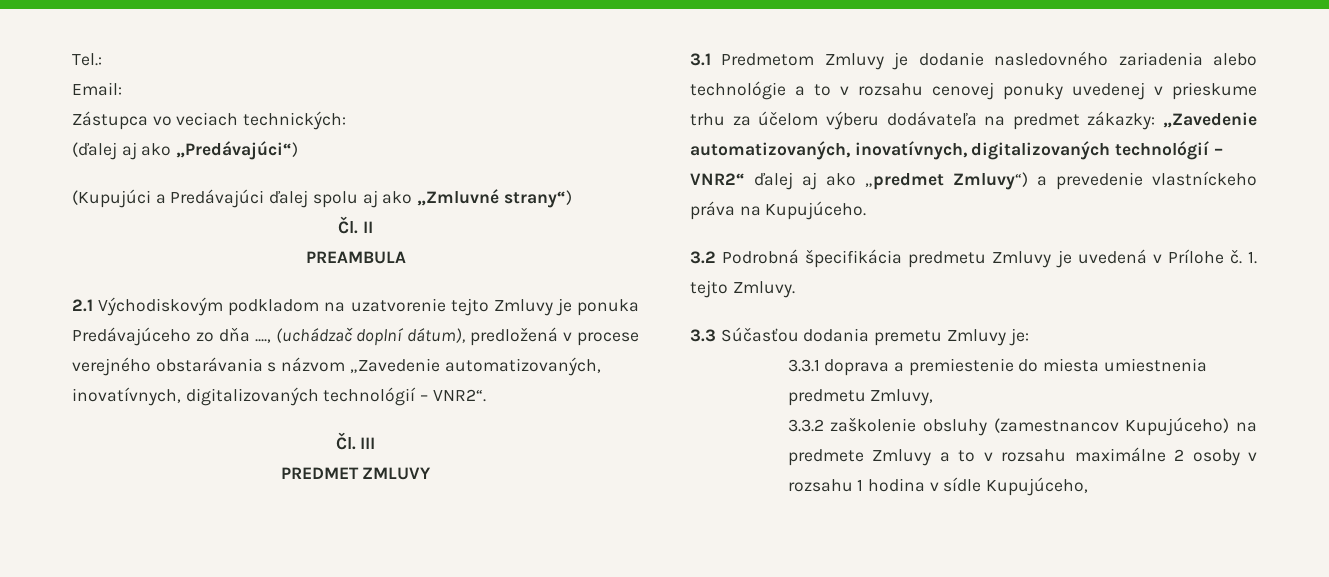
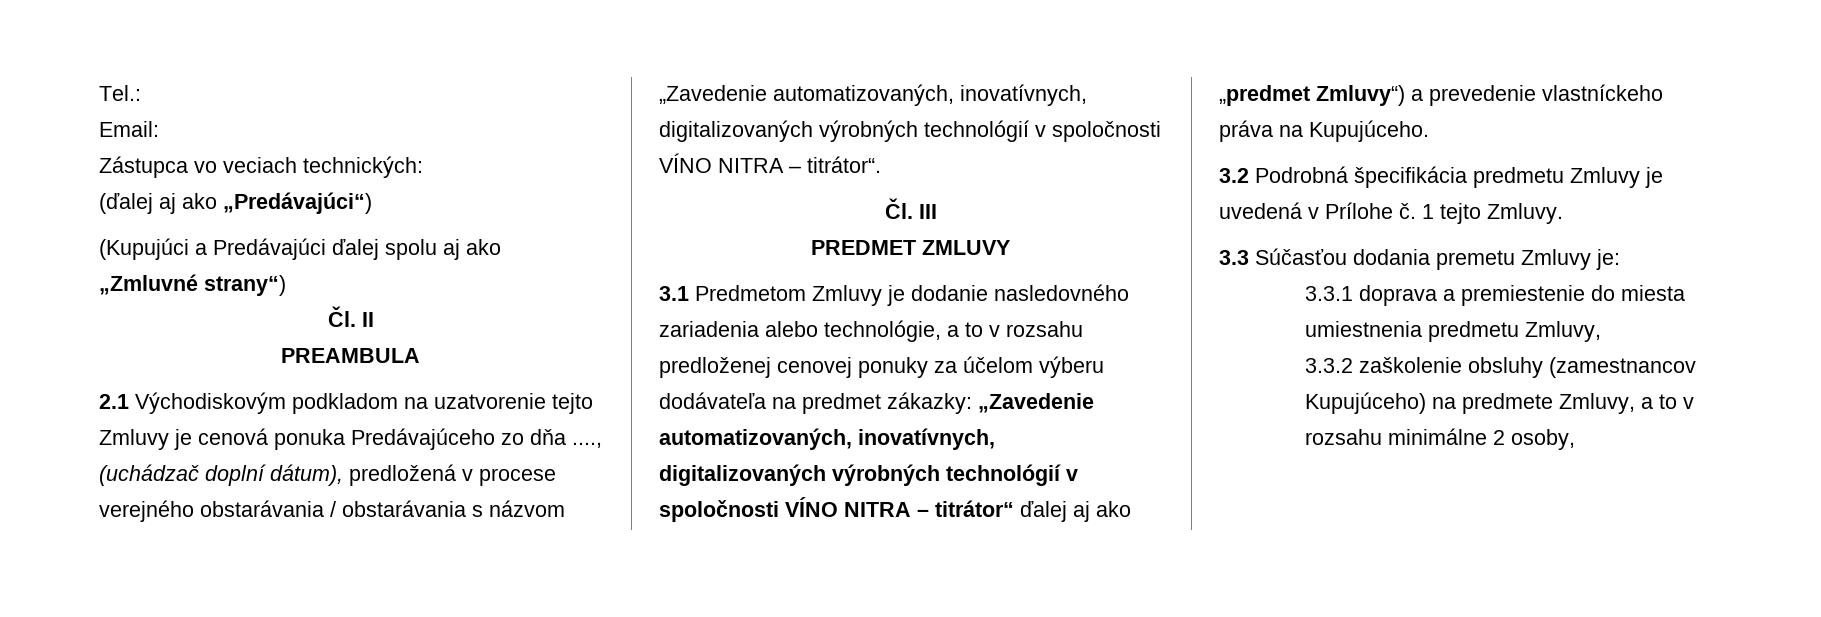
(572, 307) none -> [198,428,268,445] cenová
(263, 364) none -> [330,500,466,517] / obstarávania
[323,387,486,406] technológií – VNR2“. -> [819,120,1161,142] [659,153,881,173] výrobných technológií v spoločnosti VÍNO NITRA – titrátor“.
[690,81,923,100] technológie a to v rozsahu -> [824,320,1083,342] [659,357,771,378] technológie, a to v rozsahu predloženej
[1072,82,1257,100] [690,113,725,126] uvedenej v prieskume trhu -> (928, 367) none
[1115,141,1223,160] [690,173,745,185] technológií – VNR2“ -> [832,464,1078,486] [659,497,1014,522] výrobných technológií v spoločnosti VÍNO NITRA – titrátor“
[1248,251,1257,264] 1. -> [1422,204,1434,219] 1
[871,447,1257,466] [787,477,1089,496] Zmluvy a to v rozsahu maximálne 2 osoby v rozsahu 1 hodina v sídle Kupujúceho, -> [1558,393,1694,414] [1304,428,1575,450] Zmluvy, a to v rozsahu minimálne 2 osoby,

